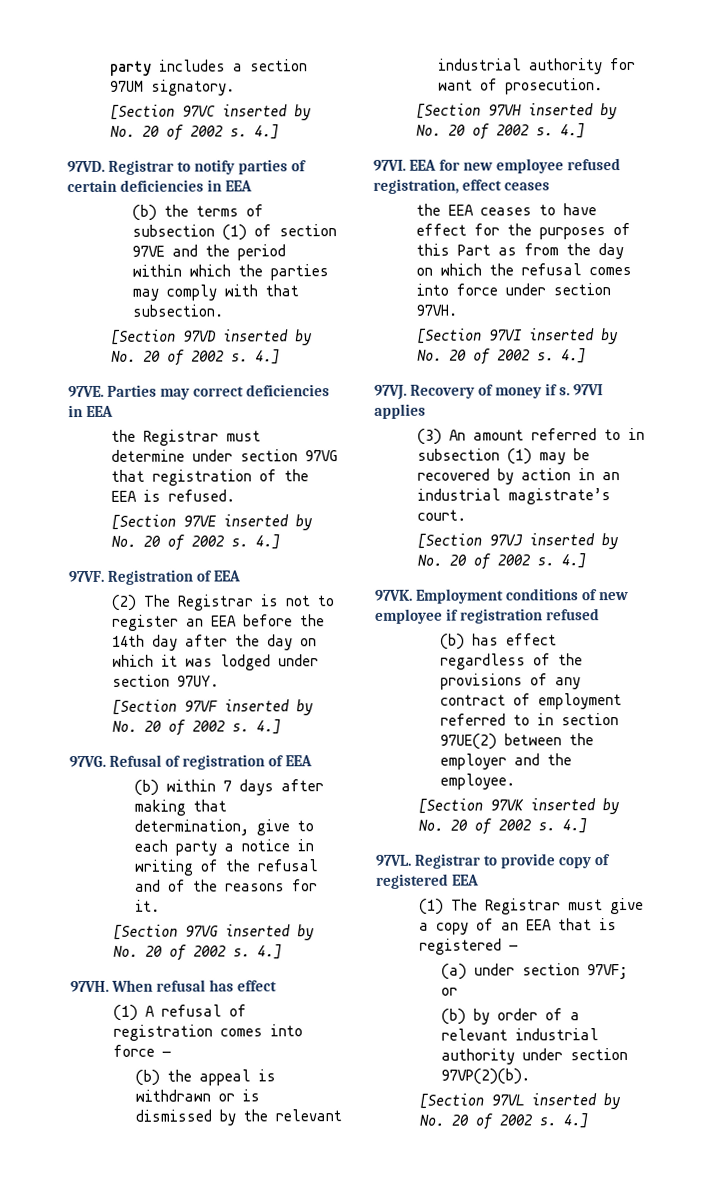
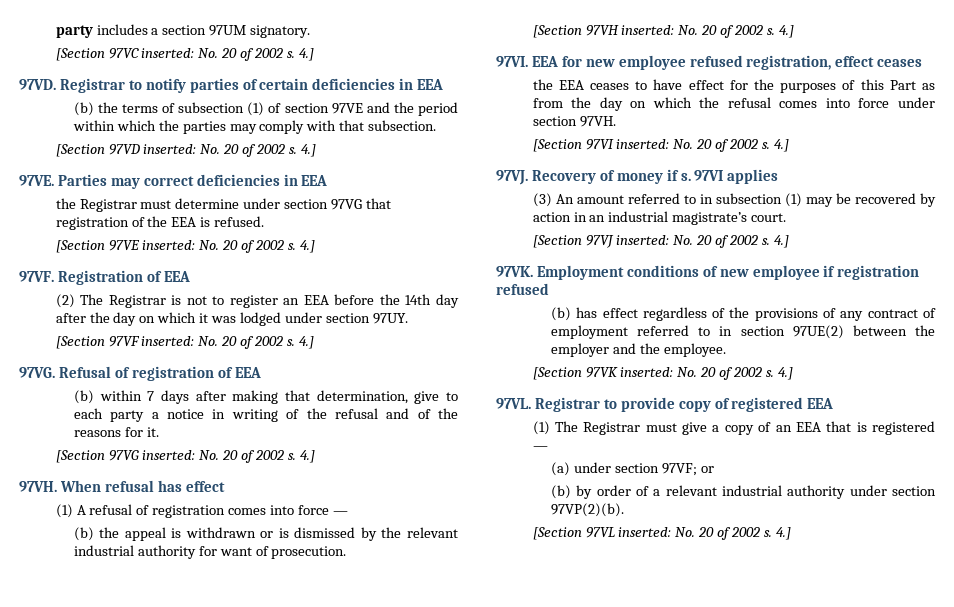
[222,104,313,121] inserted by -> [141,48,195,58] inserted:
[223,329,314,346] inserted by -> [143,144,197,154] inserted:
[223,514,314,531] inserted by -> [142,240,196,250] inserted:
[224,699,315,716] inserted by -> [141,336,195,346] inserted:
[225,924,316,941] inserted by -> [142,450,196,460] inserted:
[528,103,619,120] inserted by -> [621,25,675,35] inserted:
[529,328,620,345] inserted by -> [616,139,670,149] inserted:
[529,533,620,550] inserted by -> [616,235,670,245] inserted:
[530,798,621,815] inserted by -> [620,367,674,377] inserted:
[531,1093,622,1110] inserted by -> [618,527,672,537] inserted:

